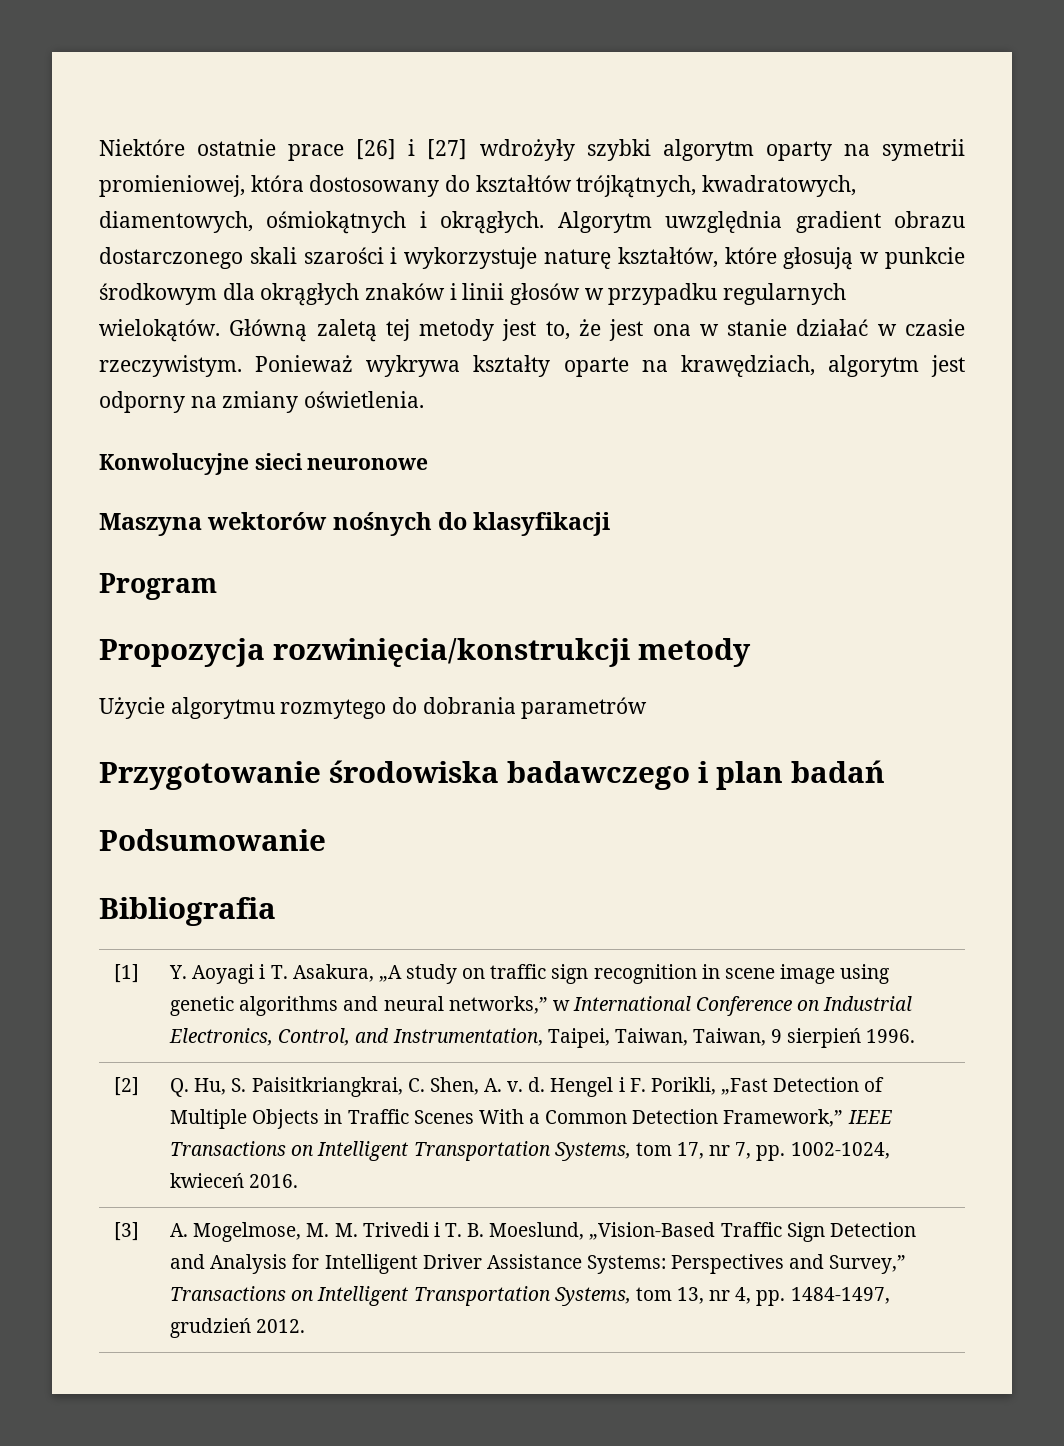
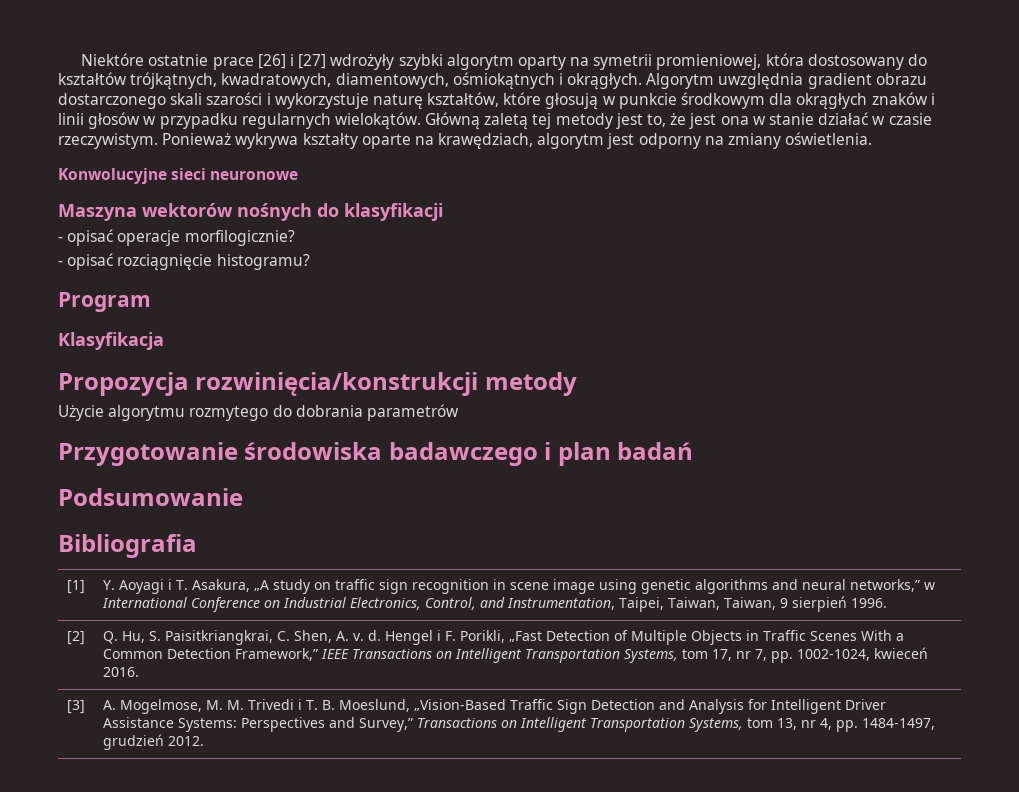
(611, 524) none -> [58,229,295,246] [58,253,310,271] // - opisać operacje morfilogicznie? // - opisać rozciągnięcie histogramu?
(217, 586) none -> [58,332,164,350] // Klasyfikacja

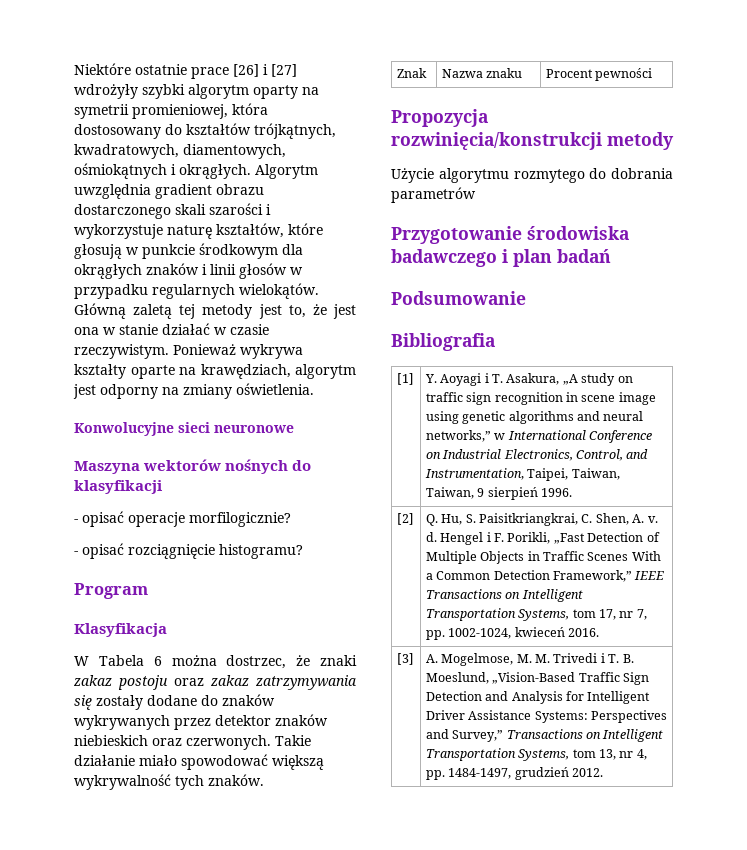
(164, 341) none -> [74,655,357,669] [73,675,357,690] [74,694,275,710] [74,714,328,730] [74,735,311,750] [74,754,324,770] [74,774,264,790] [396,68,427,78] [441,68,523,78] [545,68,653,81] // W Tabela 6 można dostrzec, że znaki zakaz postoju oraz zakaz zatrzymywania się zostały dodane do znaków wykrywanych przez detektor znaków niebieskich oraz czerwonych. Takie działanie miało spowodować większą wykrywalność tych znaków. // Znak | Nazwa znaku | Procent pewności

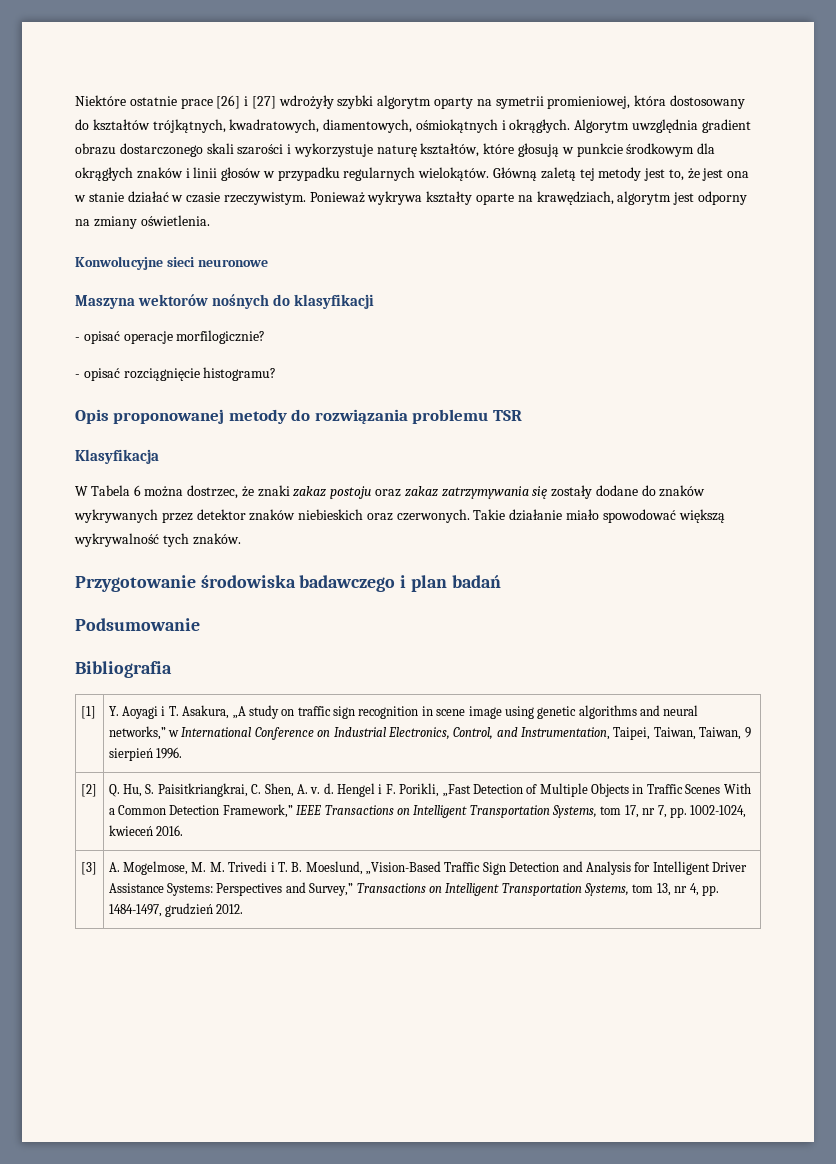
[74,583,148,599] Program -> [75,409,522,424] Opis proponowanej metody do rozwiązania problemu TSR
[396,68,427,78] [441,68,523,78] [545,68,653,81] [391,109,488,127] [391,132,674,150] [391,168,673,183] [391,187,476,203] // Znak | Nazwa znaku | Procent pewności // Propozycja rozwinięcia/konstrukcji metody // Użycie algorytmu rozmytego do dobrania parametrów -> (241, 539) none

